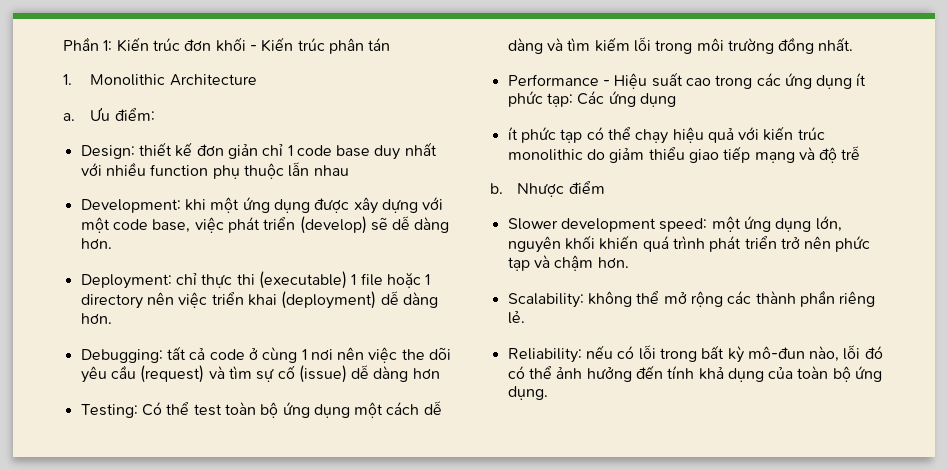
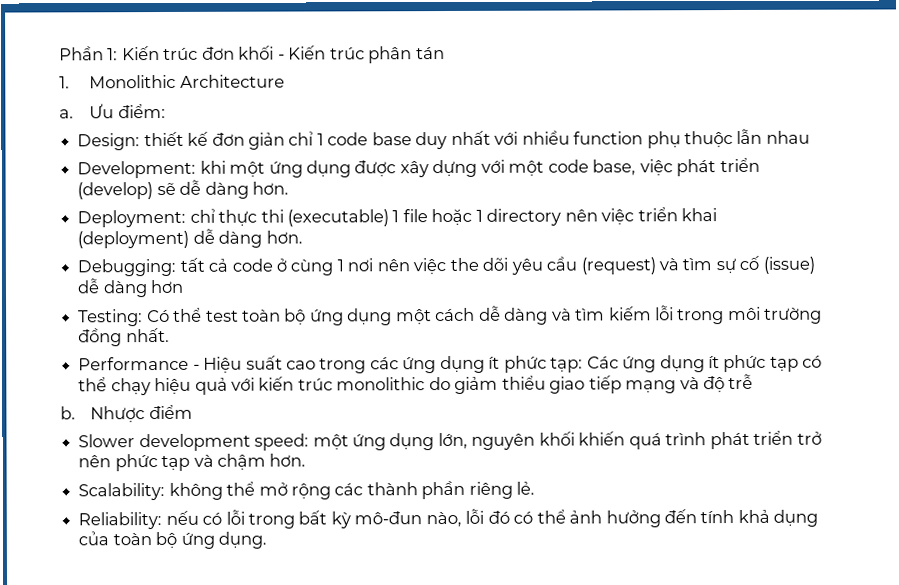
(676, 100) // -> (705, 364) none

